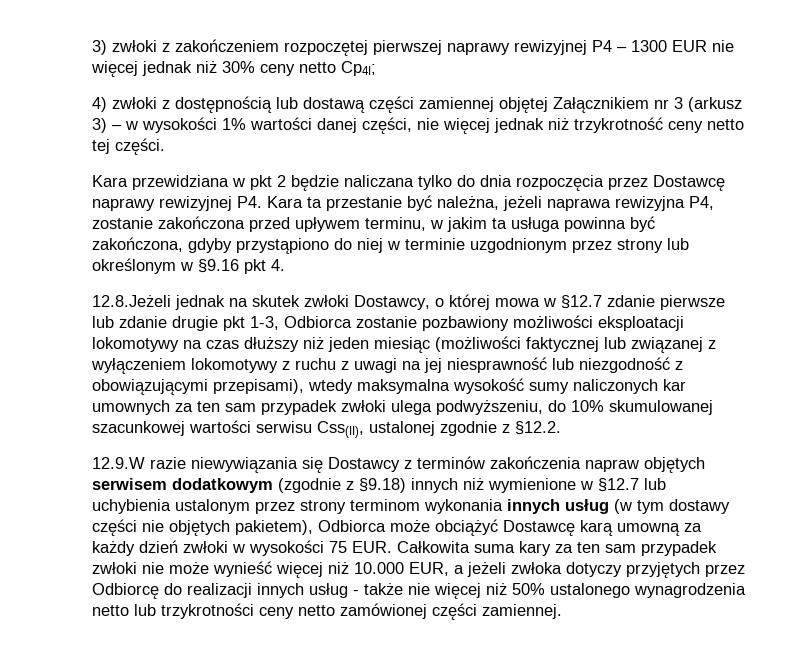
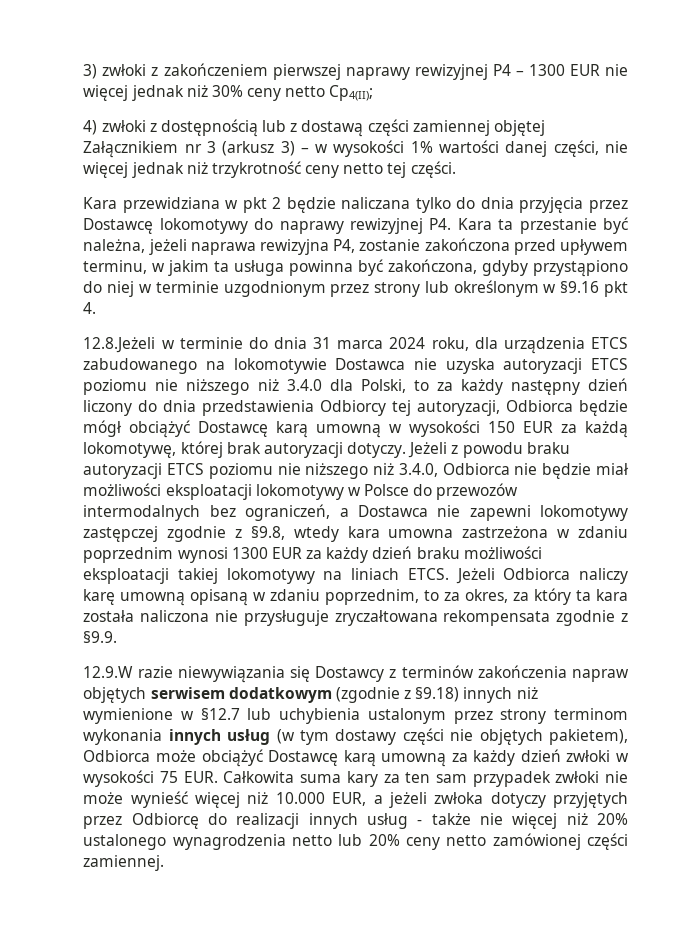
[284,40,369,56] rozpoczętej -> (268, 69) none
[341,61,377,76] Cp4I; -> [329,85,374,101] Cp4(II);
(299, 103) none -> [290,123,298,132] z
[516,175,605,191] rozpoczęcia -> [519,197,584,213] przyjęcia
(726, 183) none -> [159,218,274,234] lokomotywy do
[175,294,726,310] [92,315,685,331] [92,336,717,353] [91,357,684,374] [92,378,687,395] [92,400,714,415] [92,420,562,438] jednak na skutek zwłoki Dostawcy, o której mowa w §12.7 zdanie pierwsze lub zdanie drugie pkt 1-3, Odbiorca zostanie pozbawiony możliwości eksploatacji lokomotywy na czas dłuższy niż jeden miesiąc (możliwości faktycznej lub związanej z wyłączeniem lokomotywy z ruchu z uwagi na jej niesprawność lub niezgodność z obowiązującymi przepisami), wtedy maksymalna wysokość sumy naliczonych kar umownych za ten sam przypadek zwłoki ulega podwyższeniu, do 10% skumulowanej szacunkowej wartości serwisu Css(II), ustalonej zgodnie z §12.2. -> [161,337,628,354] [83,358,628,374] [83,378,629,395] [83,400,628,416] [83,420,628,438] [83,441,570,458] [83,463,630,479] [83,483,519,500] [83,504,628,521] [83,526,628,542] [83,546,542,563] [83,568,628,584] [83,588,628,606] [83,610,629,626] [83,631,118,643] w terminie do dnia 31 marca 2024 roku, dla urządzenia ETCS zabudowanego na lokomotywie Dostawca nie uzyska autoryzacji ETCS poziomu nie niższego niż 3.4.0 dla Polski, to za każdy następny dzień liczony do dnia przedstawienia Odbiorcy tej autoryzacji, Odbiorca będzie mógł obciążyć Dostawcę karą umowną w wysokości 150 EUR za każdą lokomotywę, której brak autoryzacji dotyczy. Jeżeli z powodu braku autoryzacji ETCS poziomu nie niższego niż 3.4.0, Odbiorca nie będzie miał możliwości eksploatacji lokomotywy w Polsce do przewozów intermodalnych bez ograniczeń, a Dostawca nie zapewni lokomotywy zastępczej zgodnie z §9.8, wtedy kara umowna zastrzeżona w zdaniu poprzednim wynosi 1300 EUR za każdy dzień braku możliwości eksploatacji takiej lokomotywy na liniach ETCS. Jeżeli Odbiorca naliczy karę umowną opisaną w zdaniu poprzednim, to za okres, za który ta kara została naliczona nie przysługuje zryczałtowana rekompensata zgodnie z §9.9.
[512,583,546,595] 50% -> [596,813,628,825] 20%
[161,603,255,619] trzykrotności -> [368,834,400,846] 20%

